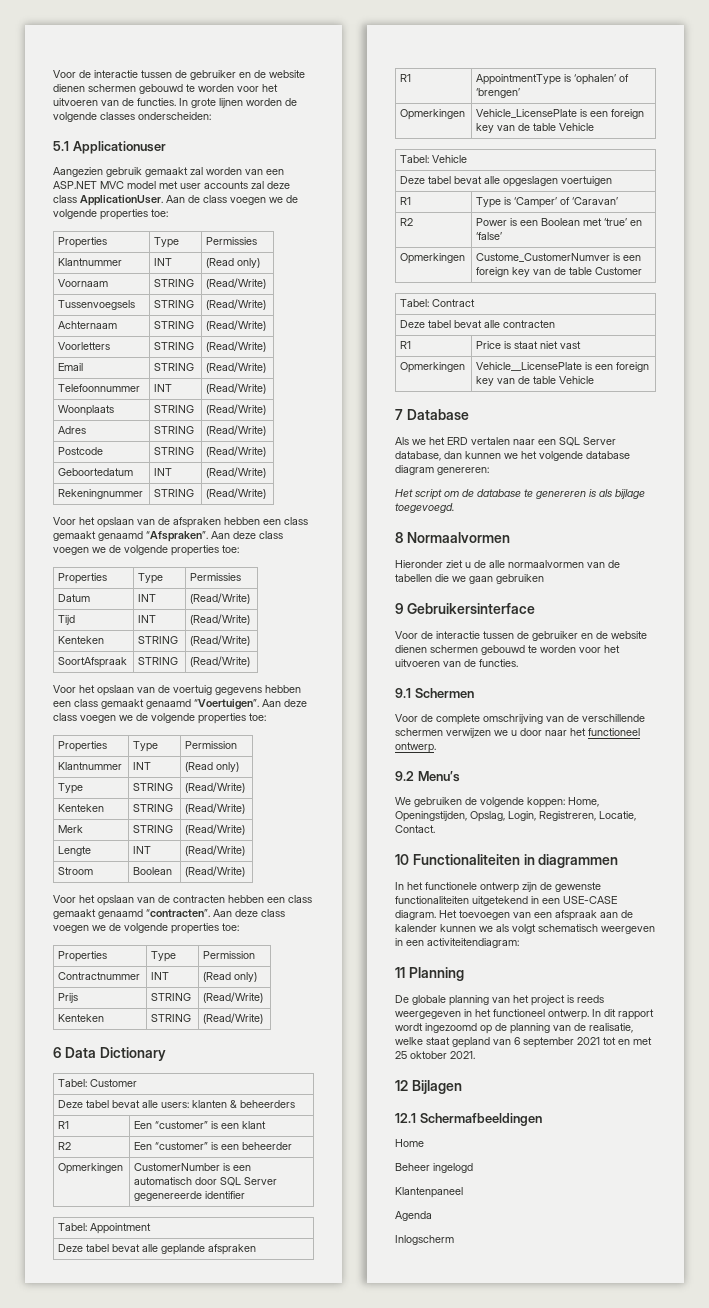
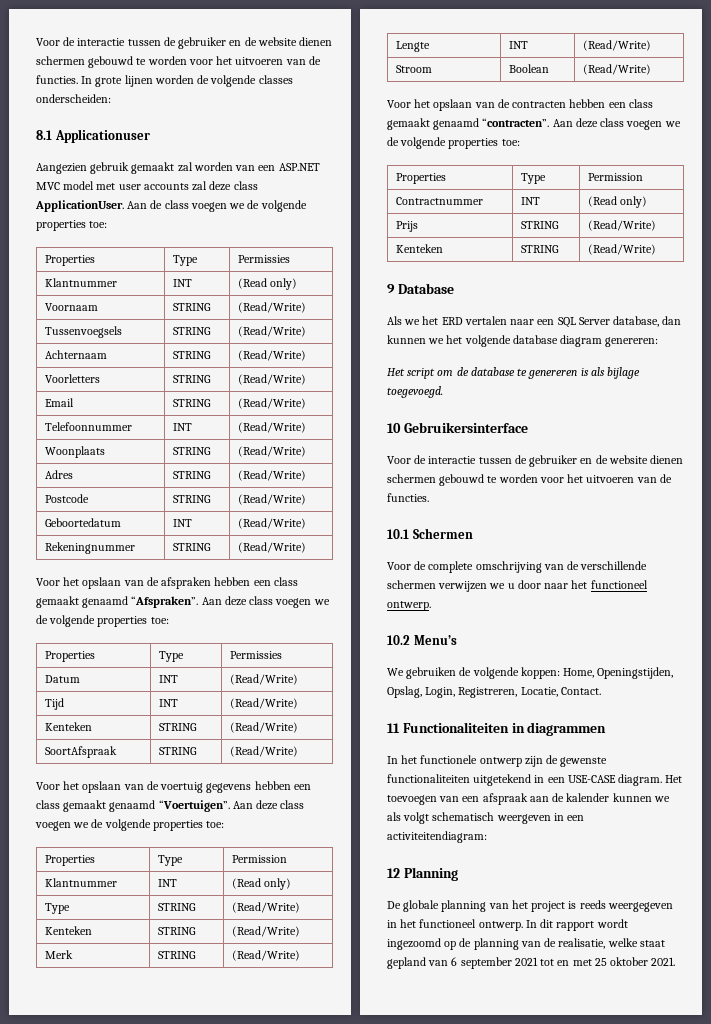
[53,141,69,151] 5.1 -> [36,130,52,140] 8.1
[53,1047,166,1061] [58,1079,138,1087] [58,1100,296,1108] [58,1121,70,1129] [134,1121,267,1129] [58,1142,72,1150] [134,1142,293,1150] [58,1163,124,1174] [134,1163,252,1171] [134,1177,278,1186] [134,1191,246,1201] [58,1223,152,1234] [58,1244,257,1255] [400,74,412,82] [476,74,630,85] [476,88,521,98] [400,109,466,120] [476,109,645,119] [476,123,595,133] [400,155,468,163] [400,176,613,187] [400,197,412,205] [476,197,619,208] [400,218,414,226] [476,218,643,226] [476,232,503,240] [400,253,466,264] [476,253,642,262] [476,267,643,277] [400,299,476,307] [400,320,556,328] [400,341,412,349] [476,341,582,349] [400,362,466,373] [476,362,650,372] [476,376,595,386] [395,409,403,420] 6 Data Dictionary // Tabel: Customer // Deze tabel bevat alle users: klanten & beheerders // R1 | Een “customer” is een klant // R2 | Een “customer” is een beheerder // Opmerkingen | CustomerNumber is een automatisch door SQL Server gegenereerde identifier // Tabel: Appointment // Deze tabel bevat alle geplande afspraken // R1 | AppointmentType is ‘ophalen’ of ‘brengen’ // Opmerkingen | Vehicle_LicensePlate is een foreign key van de table Vehicle // Tabel: Vehicle // Deze tabel bevat alle opgeslagen voertuigen // R1 | Type is ‘Camper’ of ‘Caravan’ // R2 | Power is een Boolean met ‘true’ en ‘false’ // Opmerkingen | Custome_CustomerNumver is een foreign key van de table Customer // Tabel: Contract // Deze tabel bevat alle contracten // R1 | Price is staat niet vast // Opmerkingen | Vehicle__LicensePlate is een foreign key van de table Vehicle // 7 -> [387,284,395,294] 9
[395,532,510,543] [395,560,620,568] [395,574,544,584] [395,603,403,614] 8 Normaalvormen // Hieronder ziet u de alle normaalvormen van de tabellen die we gaan gebruiken // 9 -> [387,423,401,433] 10
[395,688,411,698] 9.1 -> [387,529,409,539] 10.1
[395,771,414,781] 9.2 -> [387,635,410,645] 10.2
[395,854,409,865] 10 -> [387,723,400,733] 11
[395,967,405,978] 11 -> [387,868,400,878] 12
[395,1080,462,1094] [395,1113,542,1126] [395,1139,424,1147] [395,1163,473,1173] [395,1187,463,1198] [395,1211,432,1221] [395,1235,454,1245] // 12 Bijlagen // 12.1 Schermafbeeldingen // Home // Beheer ingelogd // Klantenpaneel // Agenda // Inlogscherm -> (676, 961) none

